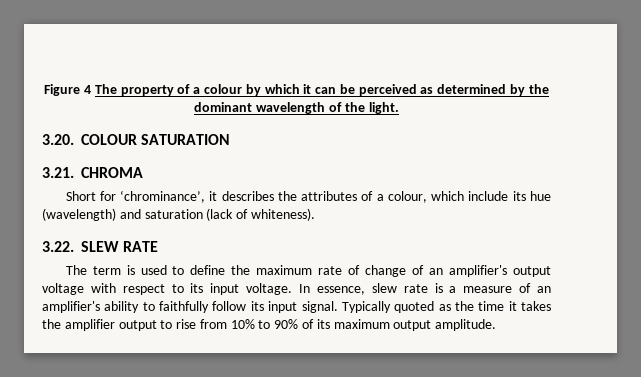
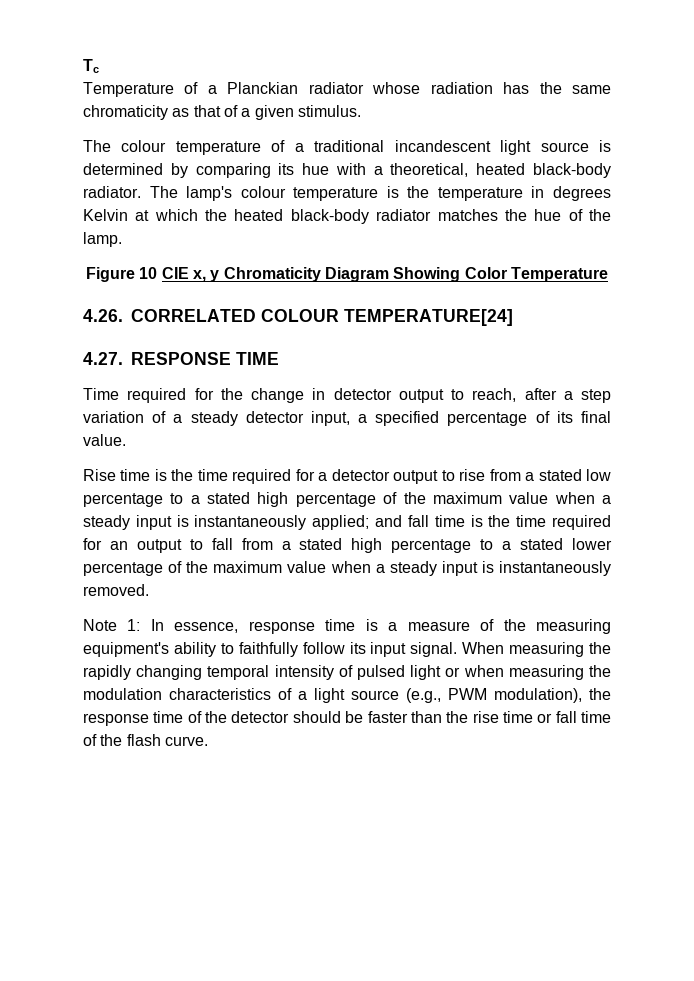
[44,84,549,96] [194,102,399,114] [42,134,231,145] [42,167,143,178] [65,190,551,203] [42,208,315,221] [42,241,159,252] [65,265,551,277] [42,283,428,295] Figure 4 The property of a colour by which it can be perceived as determined by the dominant wavelength of the light. // 3.20. COLOUR SATURATION // 3.21. CHROMA // Short for ‘chrominance’, it describes the attributes of a colour, which include its hue (wavelength) and saturation (lack of whiteness). // 3.22. SLEW RATE // The term is used to define the maximum rate of change of an amplifier's output voltage with respect to its input voltage. In essence, slew rate -> [83,59,99,73] [83,82,612,97] [83,105,361,120] [83,140,612,155] [83,163,611,178] [83,186,611,201] [83,209,612,224] [83,232,122,247] [86,267,608,282] [83,309,513,326] [83,352,279,365] [83,388,611,403] [83,411,611,426] [83,434,126,446] [83,469,612,484] [83,492,611,507] [83,515,611,530] [83,538,612,553] [83,561,612,576] [83,584,149,596] [83,619,356,634] Tc // Temperature of a Planckian radiator whose radiation has the same chromaticity as that of a given stimulus. // The colour temperature of a traditional incandescent light source is determined by comparing its hue with a theoretical, heated black-body radiator. The lamp's colour temperature is the temperature in degrees Kelvin at which the heated black-body radiator matches the hue of the lamp. // Figure 10 CIE x, y Chromaticity Diagram Showing Color Temperature // 4.26. CORRELATED COLOUR TEMPERATURE[24] // 4.27. RESPONSE TIME // Time required for the change in detector output to reach, after a step variation of a steady detector input, a specified percentage of its final value. // Rise time is the time required for a detector output to rise from a stated low percentage to a stated high percentage of the maximum value when a steady input is instantaneously applied; and fall time is the time required for an output to fall from a stated high percentage to a stated lower percentage of the maximum value when a steady input is instantaneously removed. // Note 1: In essence, response time
[537,286,551,293] [42,301,100,313] an amplifier's -> [503,619,611,634] [83,642,169,657] the measuring equipment's
[341,301,551,313] [42,319,497,331] Typically quoted as the time it takes the amplifier output to rise from 10% to 90% of its maximum output amplitude. -> [462,642,611,657] [83,665,611,680] [83,688,611,703] [83,711,611,726] [83,734,208,746] When measuring the rapidly changing temporal intensity of pulsed light or when measuring the modulation characteristics of a light source (e.g., PWM modulation), the response time of the detector should be faster than the rise time or fall time of the flash curve.

